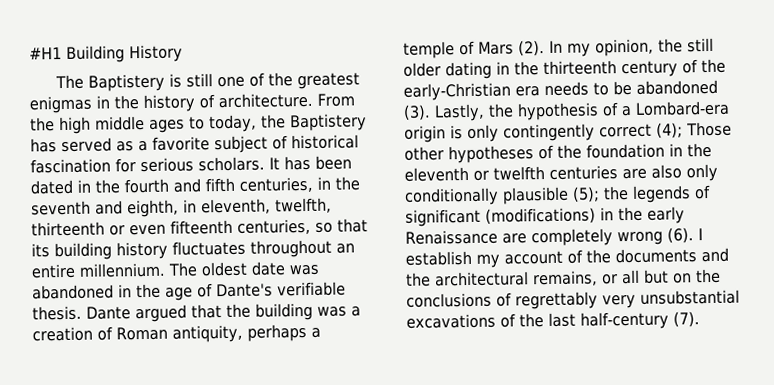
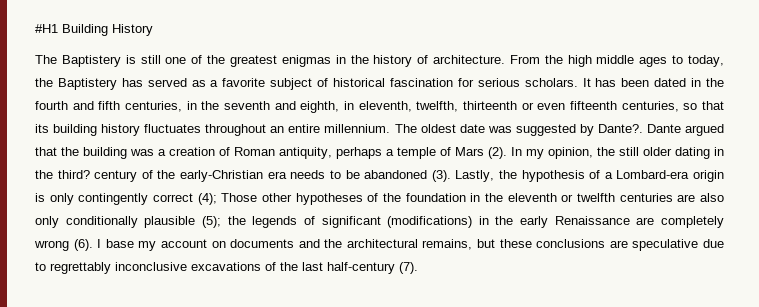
[32,281,346,301] [32,305,82,321] abandoned in the age of Dante's verifiable thesis. -> [515,124,643,136] suggested by Dante?.
[543,60,617,76] thirteenth -> [57,170,90,179] third?
[405,250,472,266] establish -> [105,239,134,248] base
[567,249,611,264] of the -> [211,241,226,248] on
[602,268,721,285] [406,289,740,310] or all but on the conclusions of regrettably very unsubstantial -> [477,239,724,251] [35,262,187,274] but these conclusions are speculative due to regrettably inconclusive

